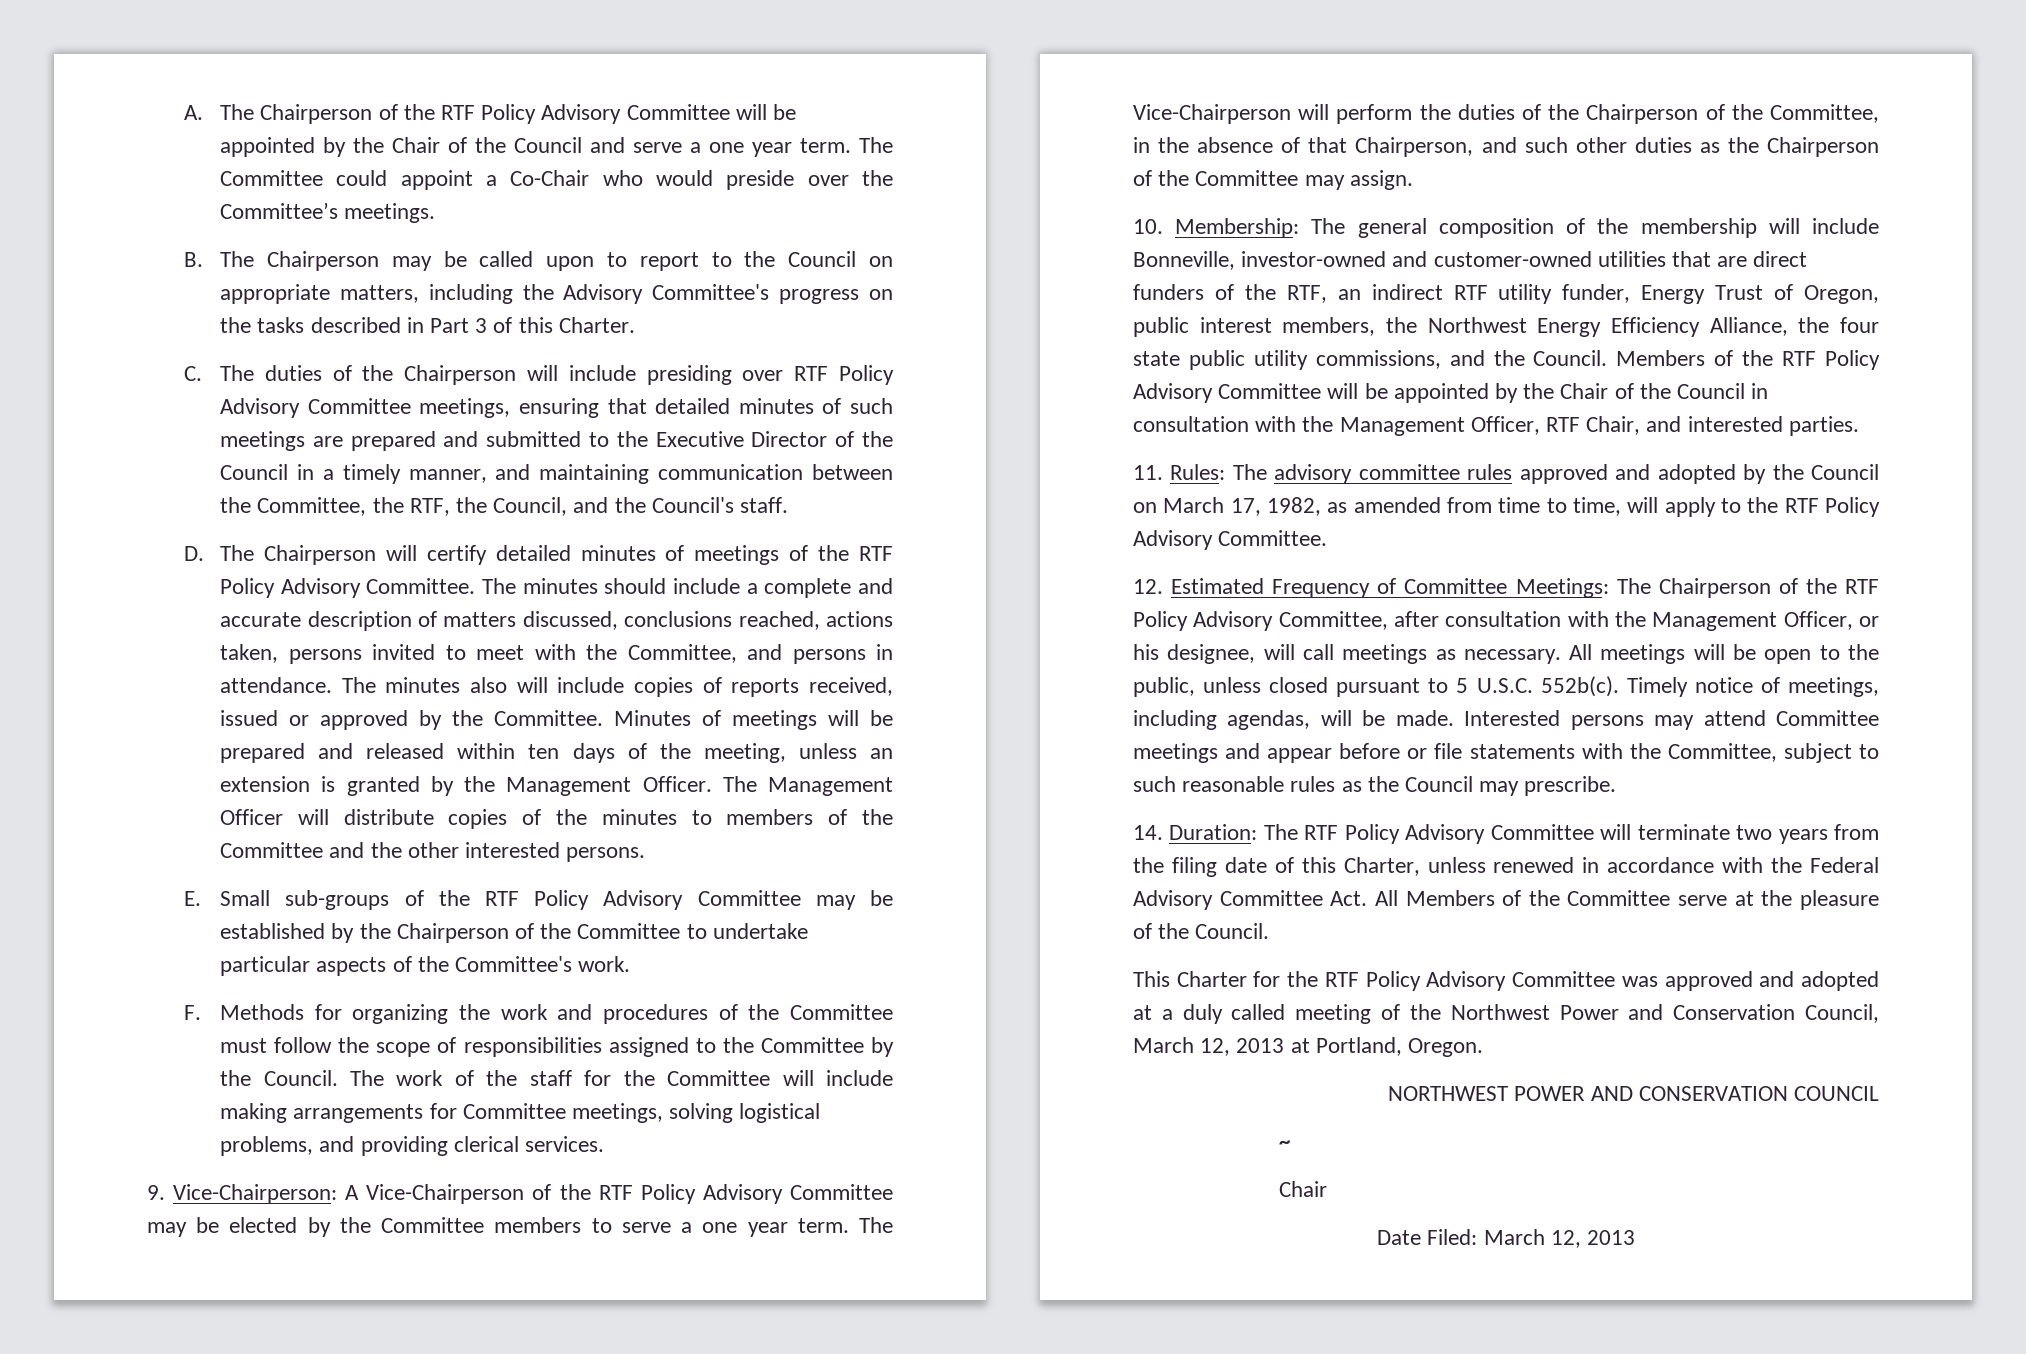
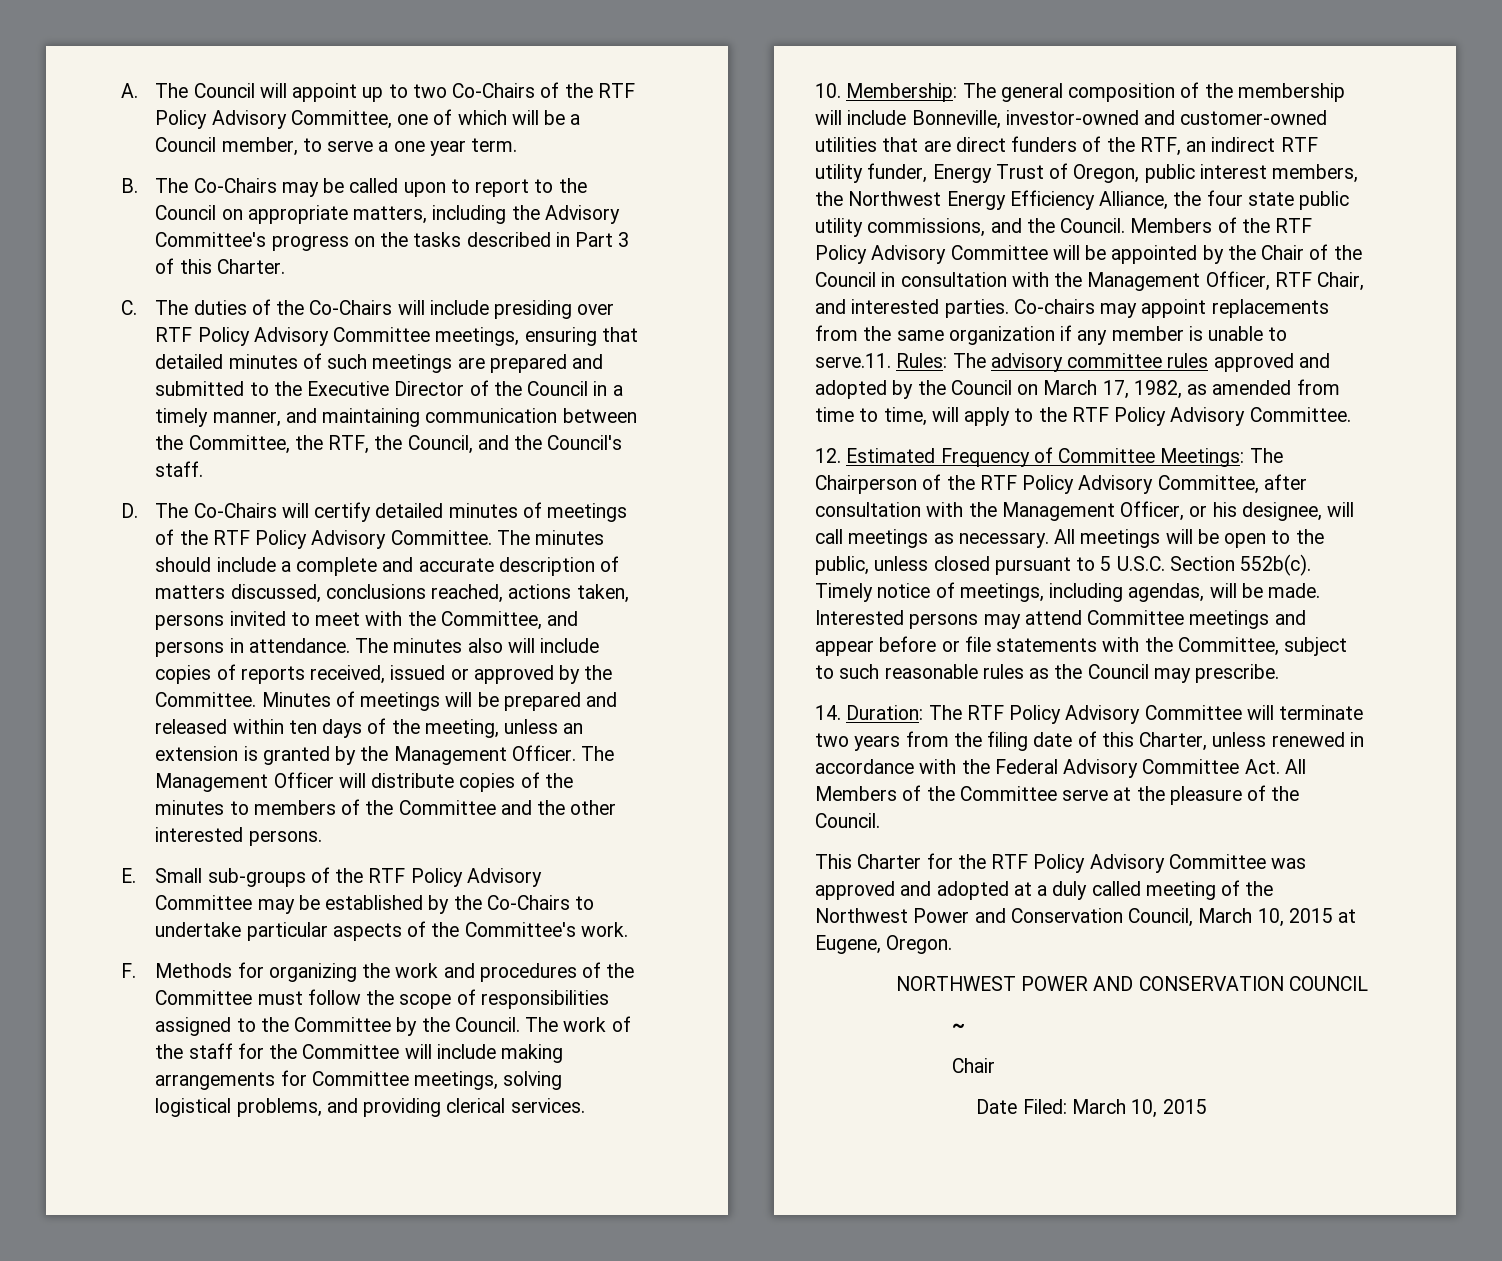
[260,104,796,124] [220,137,893,157] [220,170,893,190] [220,202,436,223] Chairperson of the RTF Policy Advisory Committee will be appointed by the Chair of the Council and serve a one year term. The Committee could appoint a Co-Chair who would preside over the Committee’s meetings. -> [193,82,635,102] [155,109,581,129] [155,137,518,156] Council will appoint up to two Co-Chairs of the RTF Policy Advisory Committee, one of which will be a Council member, to serve a one year term.
[266,251,379,271] Chairperson -> [193,178,277,193] Co-Chairs
[404,365,517,385] Chairperson -> [309,300,393,315] Co-Chairs
[263,545,376,565] Chairperson -> [193,503,277,518] Co-Chairs
[396,923,681,943] Chairperson of the Committee -> [486,895,570,910] Co-Chairs
[147,1184,893,1204] [147,1217,894,1237] [1133,104,1879,124] [1133,137,1879,157] [1133,170,1413,190] // 9. Vice-Chairperson: A Vice-Chairperson of the RTF Policy Advisory Committee may be elected by the Committee members to serve a one year term. The Vice-Chairperson will perform the duties of the Chairperson of the Committee, in the absence of that Chairperson, and such other duties as the Chairperson of the Committee may assign. -> (585, 1105) none
[1133,465,1163,480] // 11. -> [1013,299,1329,318] [815,325,1288,345] [815,353,891,368] Co-chairs may appoint replacements from the same organization if any member is unable to serve.11.
(1533, 685) none -> [1169,556,1235,571] Section
[1200,1037,1402,1056] 12, 2013 at Portland, -> [1257,908,1357,927] [815,935,881,954] 10, 2015 at Eugene,
[1550,1230,1635,1248] 12, 2013 -> [1131,1099,1207,1118] 10, 2015

